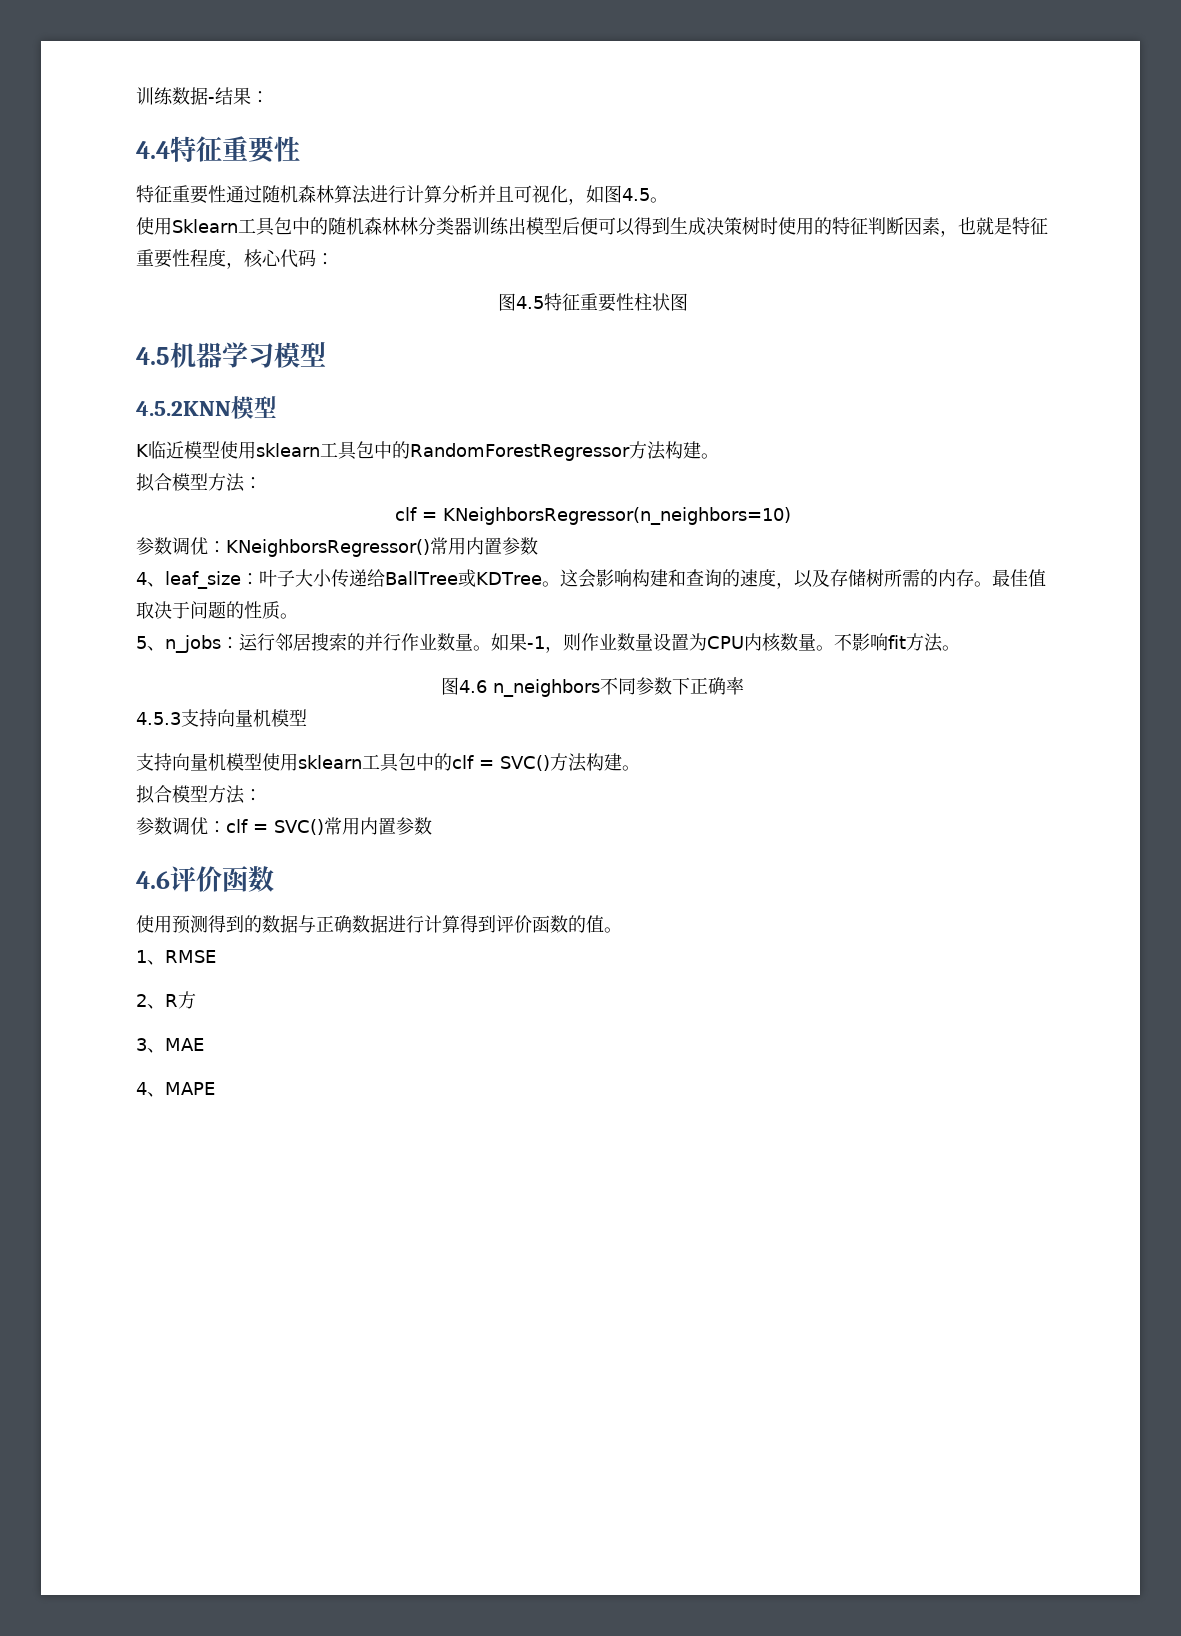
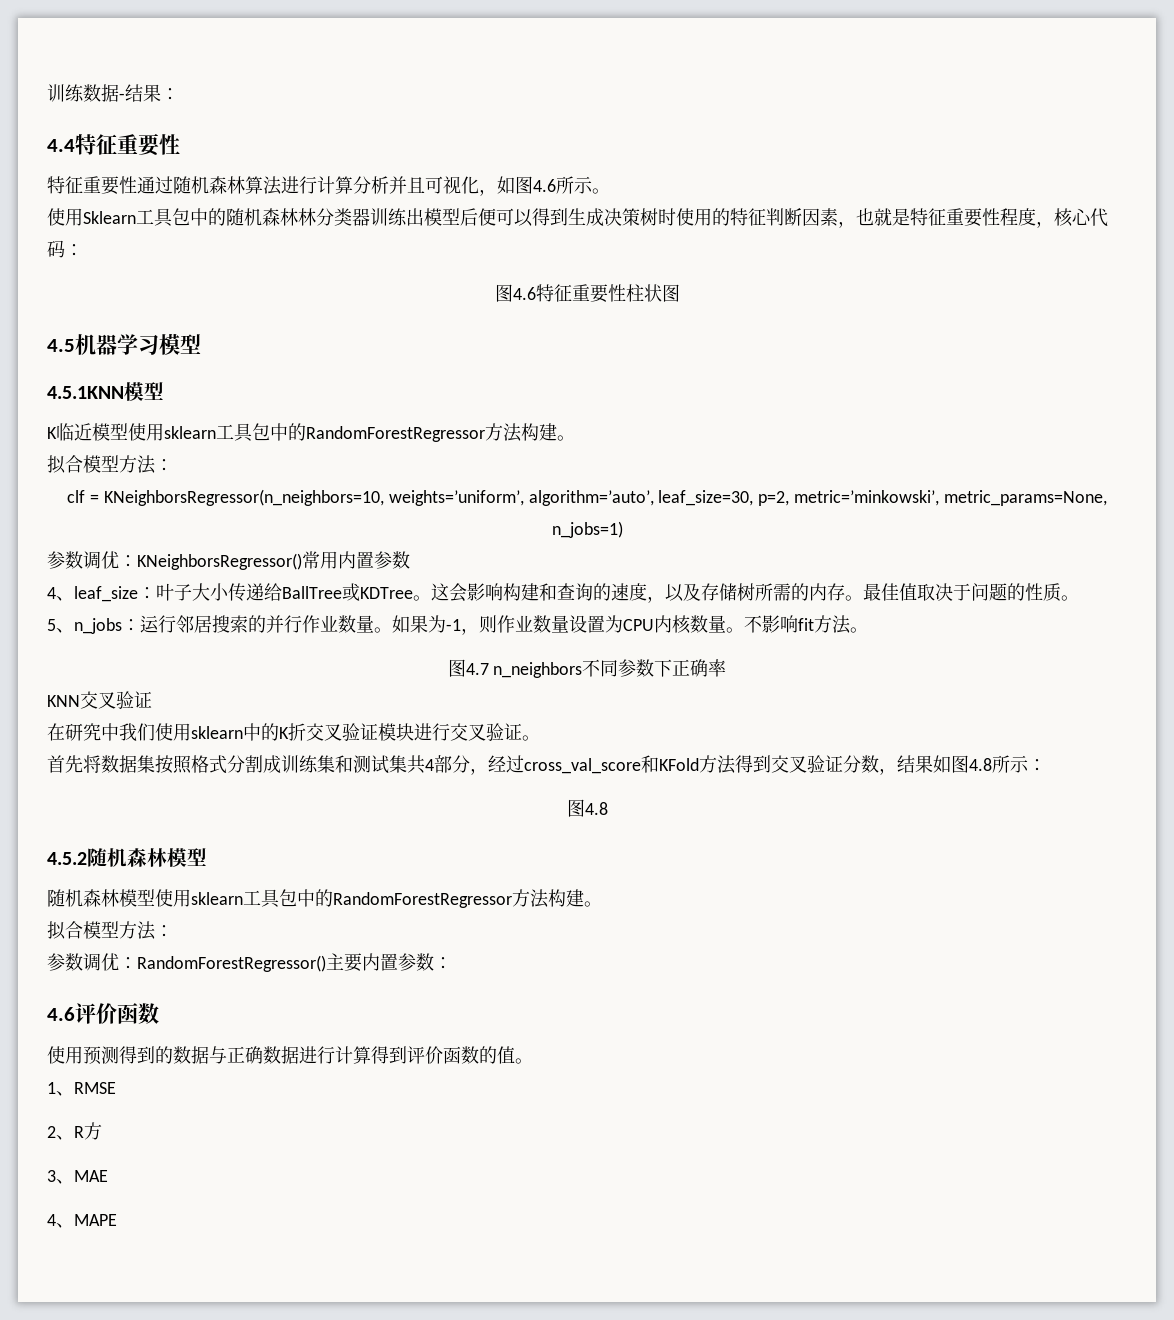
[622,188,650,201] 4.5 -> [533,176,593,194] 4.6所示
[515,296,544,309] 4.5 -> [512,287,536,300] 4.6
[136,401,231,416] 4.5.2KNN -> [47,386,124,399] 4.5.1KNN
[442,507,791,525] KNeighborsRegressor(n_neighbors=10) -> [103,489,1107,506] [551,521,623,538] KNeighborsRegressor(n_neighbors=10, weights=’uniform’, algorithm=’auto’, leaf_size=30, p=2, metric=’minkowski’, metric_params=None, n_jobs=1)
(527, 642) none -> [428,615,446,633] 为
[459,680,487,693] 4.6 -> [465,663,489,675] 4.7
[136,709,307,727] [136,753,550,772] 4.5.3支持向量机模型 // 支持向量机模型使用sklearn工具包中的clf = SVC() -> [47,691,152,709] [47,723,540,741] [47,755,1046,775] [566,799,608,817] [47,848,207,867] [47,889,512,908] KNN交叉验证 // 在研究中我们使用sklearn中的K折交叉验证模块进行交叉验证。 // 首先将数据集按照格式分割成训练集和测试集共4部分，经过cross_val_score和KFold方法得到交叉验证分数，结果如图4.8所示： // 图4.8 // 4.5.2随机森林模型 // 随机森林模型使用sklearn工具包中的RandomForestRegressor
[226,817,432,835] clf = SVC()常用内置参数 -> [137,953,452,972] RandomForestRegressor()主要内置参数：

